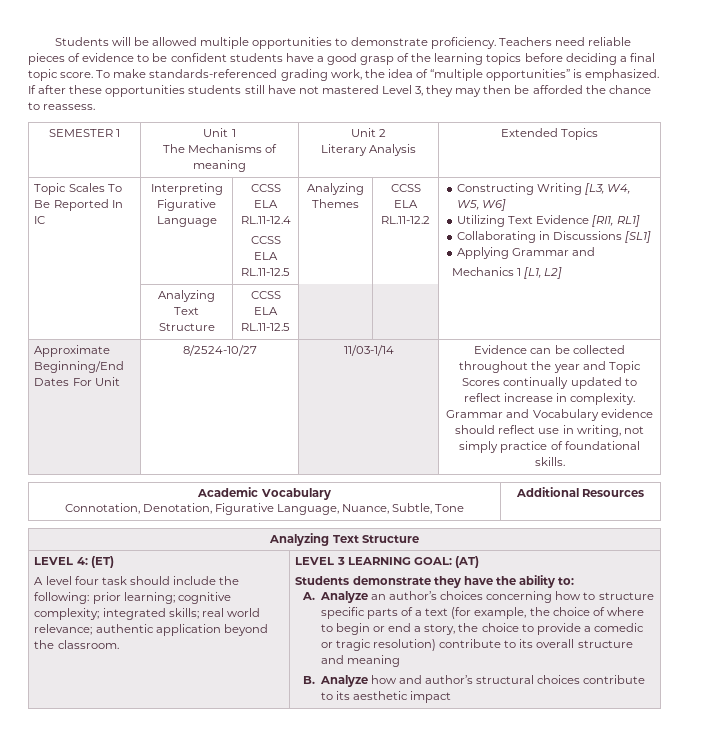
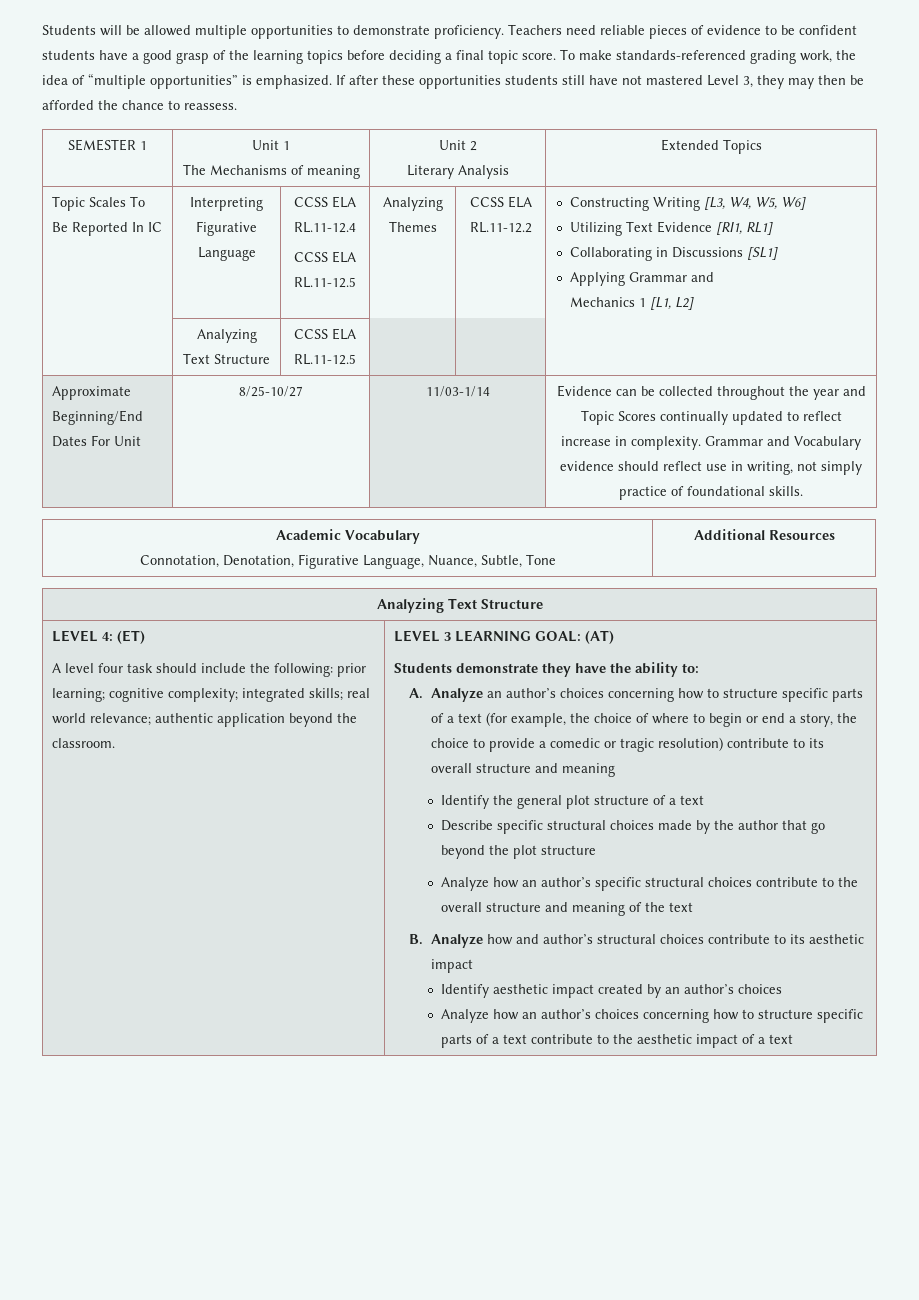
[182,345,257,356] 8/2524-10/27 -> [239,386,303,397] 8/25-10/27
(400, 661) none -> [441,795,705,809] [441,820,826,834] [441,845,597,859] [441,877,859,891] [441,902,694,916] // Identify the general plot structure of a text // Describe specific structural choices made by the author that go beyond the plot structure // Analyze how an author’s specific structural choices contribute to the overall structure and meaning of the text
(452, 697) none -> [441,984,783,998] [441,1009,864,1023] [441,1034,794,1048] // Identify aesthetic impact created by an author’s choices // Analyze how an author’s choices concerning how to structure specific parts of a text contribute to the aesthetic impact of a text

